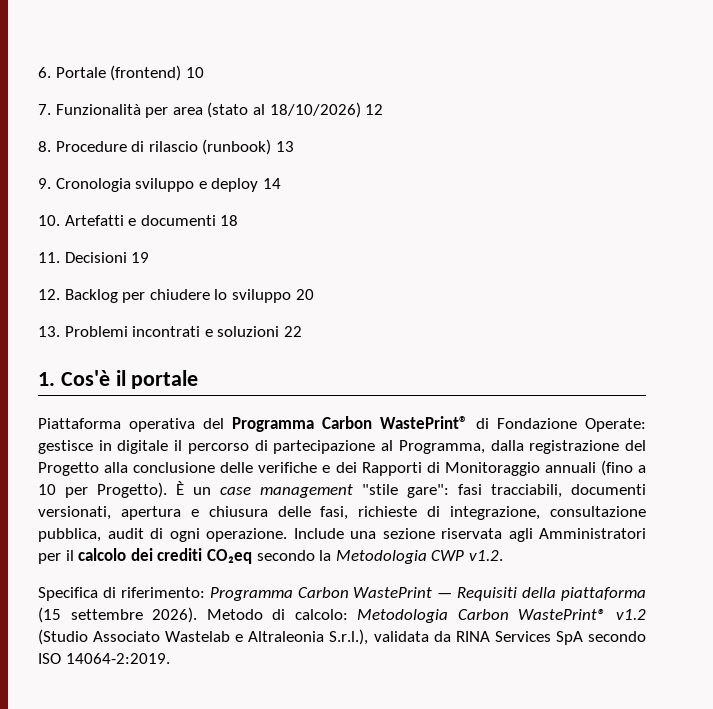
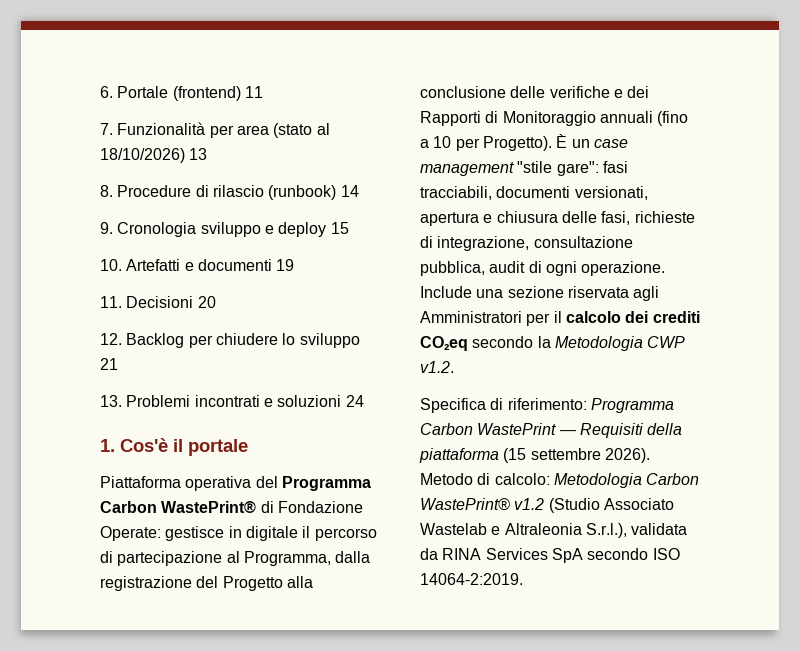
[185,67,204,78] 10 -> [244,86,263,98] 11
[365,104,384,115] 12 -> [189,148,208,160] 13
[275,141,294,152] 13 -> [340,185,359,197] 14
[262,178,281,189] 14 -> [330,222,349,234] 15
[220,215,239,226] 18 -> [276,259,295,271] 19
[131,252,150,263] 19 -> [197,296,216,308] 20
[295,289,314,300] 20 -> [100,358,118,370] 21
[283,326,302,337] 22 -> [345,395,364,407] 24

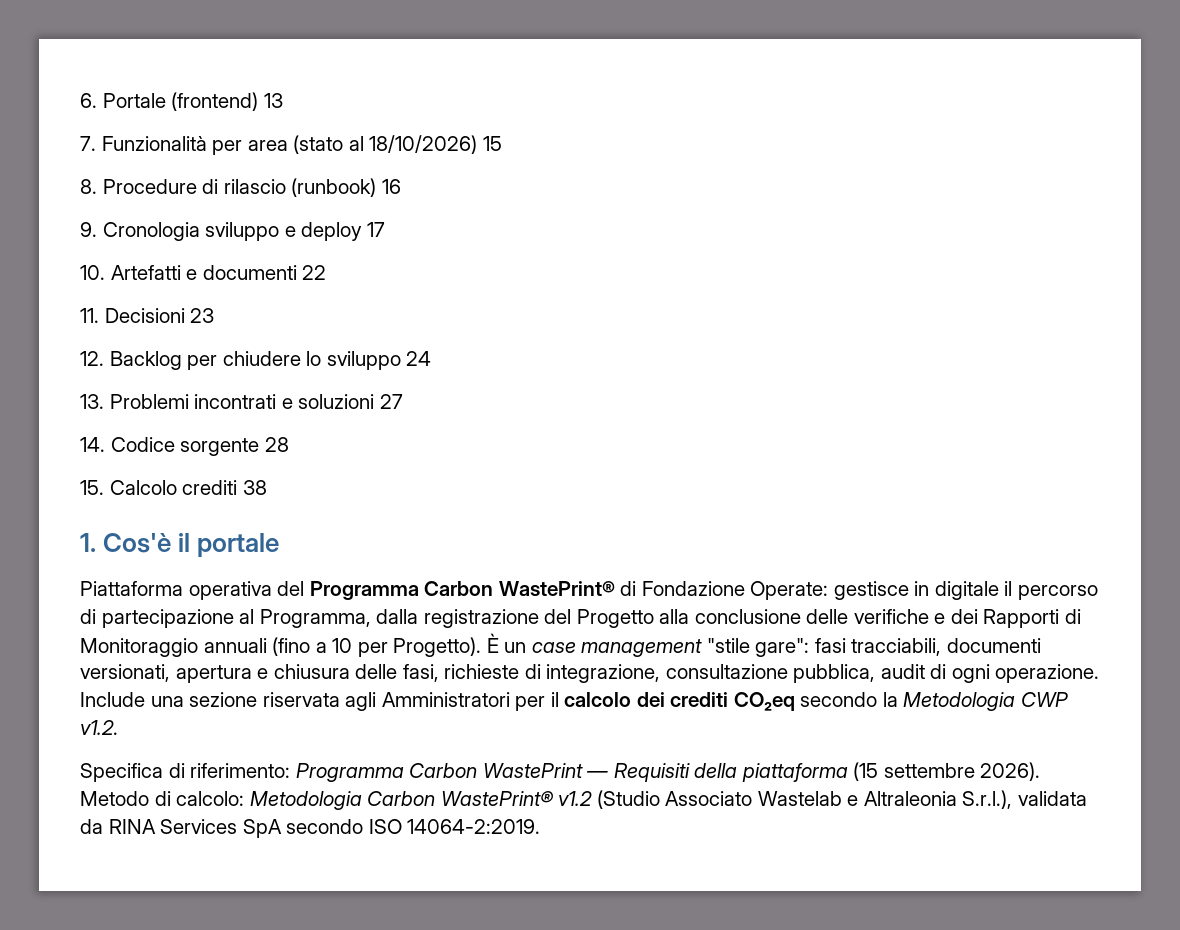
[244,86,263,98] 11 -> [263,93,283,108] 13
[189,148,208,160] 13 -> [482,136,502,151] 15
[340,185,359,197] 14 -> [381,179,401,194] 16
[330,222,349,234] 15 -> [366,222,385,237] 17
[276,259,295,271] 19 -> [302,265,327,280] 22
[197,296,216,308] 20 -> [190,308,215,323] 23
[100,358,118,370] 21 -> [406,351,432,366] 24
[345,395,364,407] 24 -> [379,394,403,409] [80,437,289,456] [80,480,267,495] 27 // 14. Codice sorgente 28 // 15. Calcolo crediti 38

